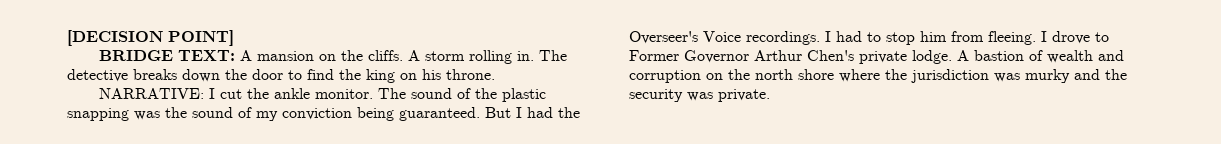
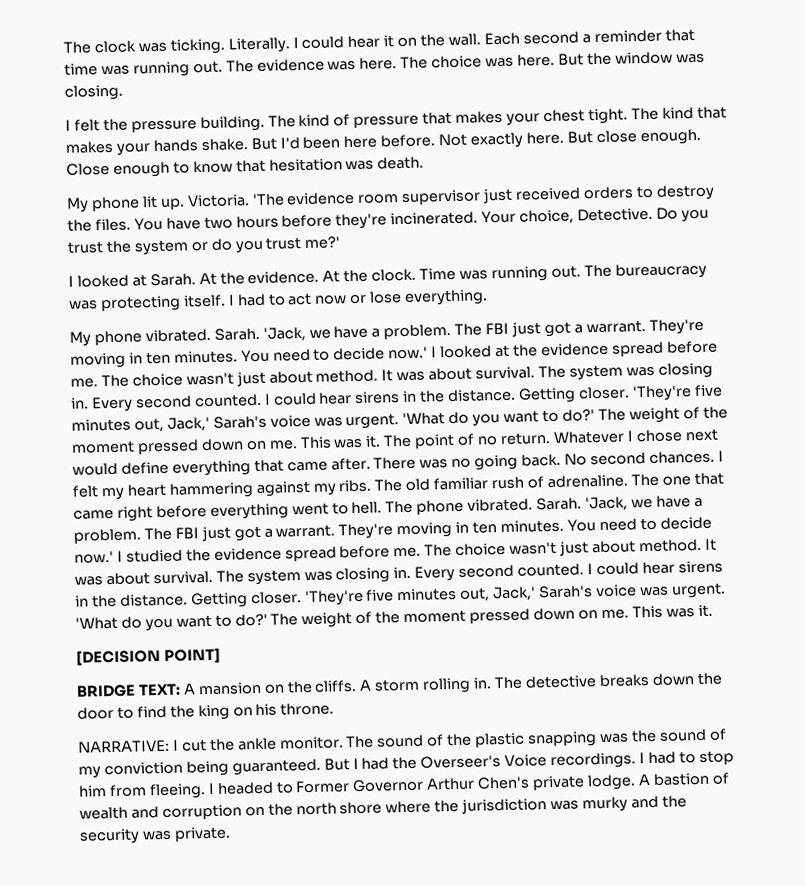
(67, 38) none -> [63,28,695,55] [64,51,705,78] [64,84,123,101] [65,106,727,133] [65,128,701,156] [66,156,425,178] [66,184,715,213] [67,207,709,232] [67,236,342,256] [68,262,707,288] [69,289,489,313] [69,318,704,347] [70,340,718,369] [70,362,713,388] [71,384,723,413] [71,406,728,433] [71,428,719,455] [72,450,724,477] [72,472,724,501] [73,495,703,522] [73,516,712,544] [74,538,717,564] [74,560,723,586] [75,582,726,609] [75,604,713,632] The clock was ticking. Literally. I could hear it on the wall. Each second a reminder that time was running out. The evidence was here. The choice was here. But the window was closing. // I felt the pressure building. The kind of pressure that makes your chest tight. The kind that makes your hands shake. But I'd been here before. Not exactly here. But close enough. Close enough to know that hesitation was death. // My phone lit up. Victoria. 'The evidence room supervisor just received orders to destroy the files. You have two hours before they're incinerated. Your choice, Detective. Do you trust the system or do you trust me?' // I looked at Sarah. At the evidence. At the clock. Time was running out. The bureaucracy was protecting itself. I had to act now or lose everything. // My phone vibrated. Sarah. 'Jack, we have a problem. The FBI just got a warrant. They're moving in ten minutes. You need to decide now.' I looked at the evidence spread before me. The choice wasn't just about method. It was about survival. The system was closing in. Every second counted. I could hear sirens in the distance. Getting closer. 'They're five minutes out, Jack,' Sarah's voice was urgent. 'What do you want to do?' The weight of the moment pressed down on me. This was it. The point of no return. Whatever I chose next would define everything that came after. There was no going back. No second chances. I felt my heart hammering against my ribs. The old familiar rush of adrenaline. The one that came right before everything went to hell. The phone vibrated. Sarah. 'Jack, we have a problem. The FBI just got a warrant. They're moving in ten minutes. You need to decide now.' I studied the evidence spread before me. The choice wasn't just about method. It was about survival. The system was closing in. Every second counted. I could hear sirens in the distance. Getting closer. 'They're five minutes out, Jack,' Sarah's voice was urgent. 'What do you want to do?' The weight of the moment pressed down on me. This was it. //
[1052,31,1090,44] drove -> [216,781,274,795] headed

